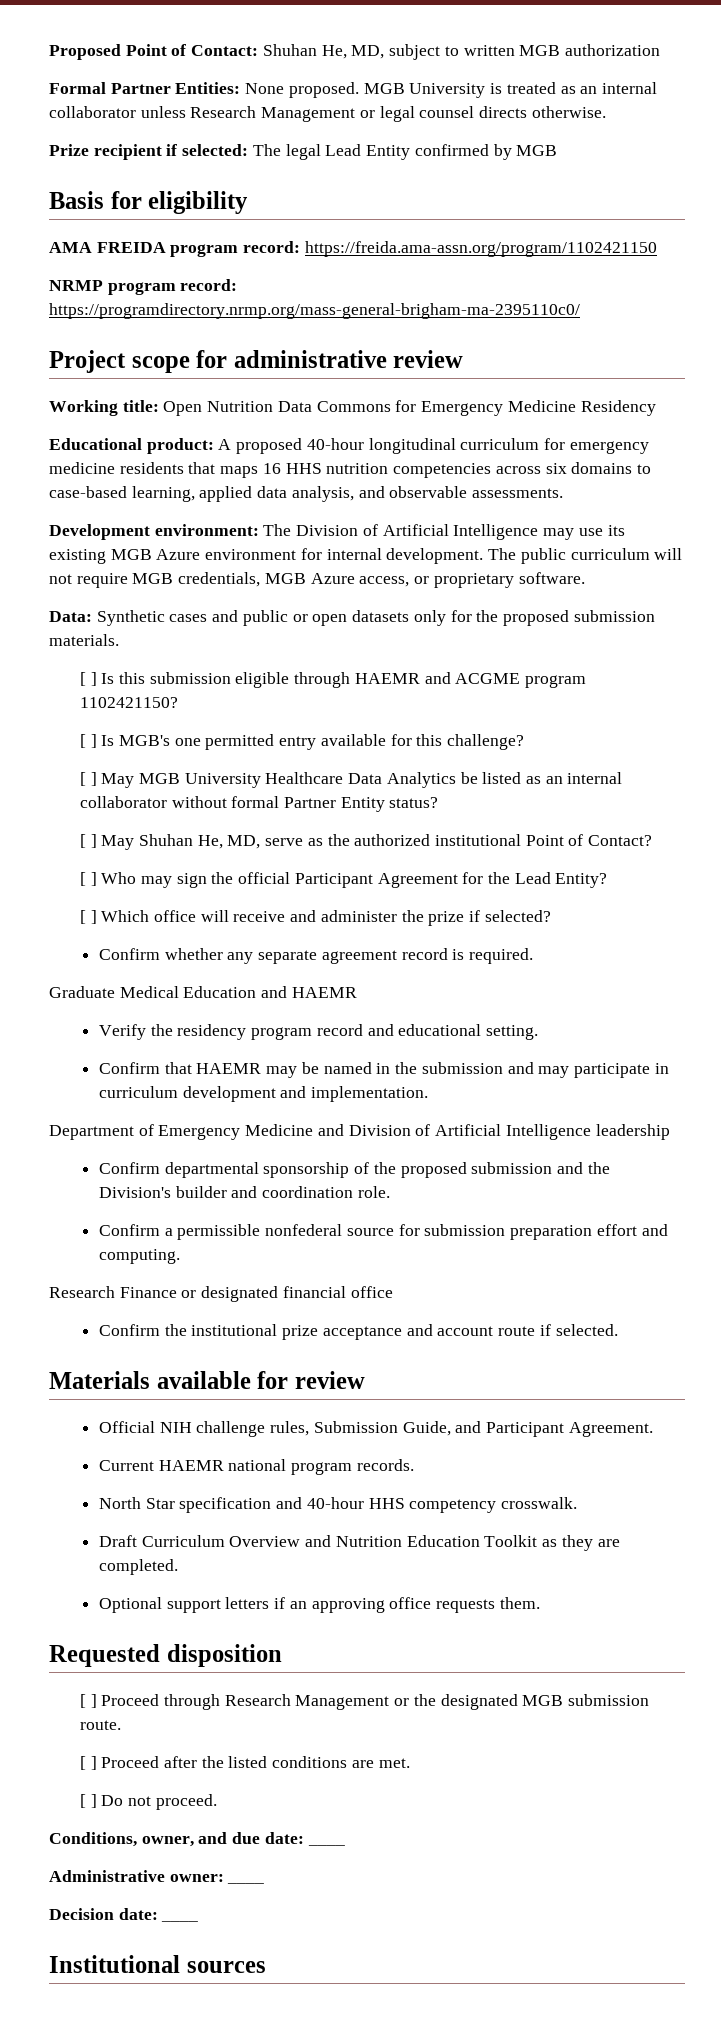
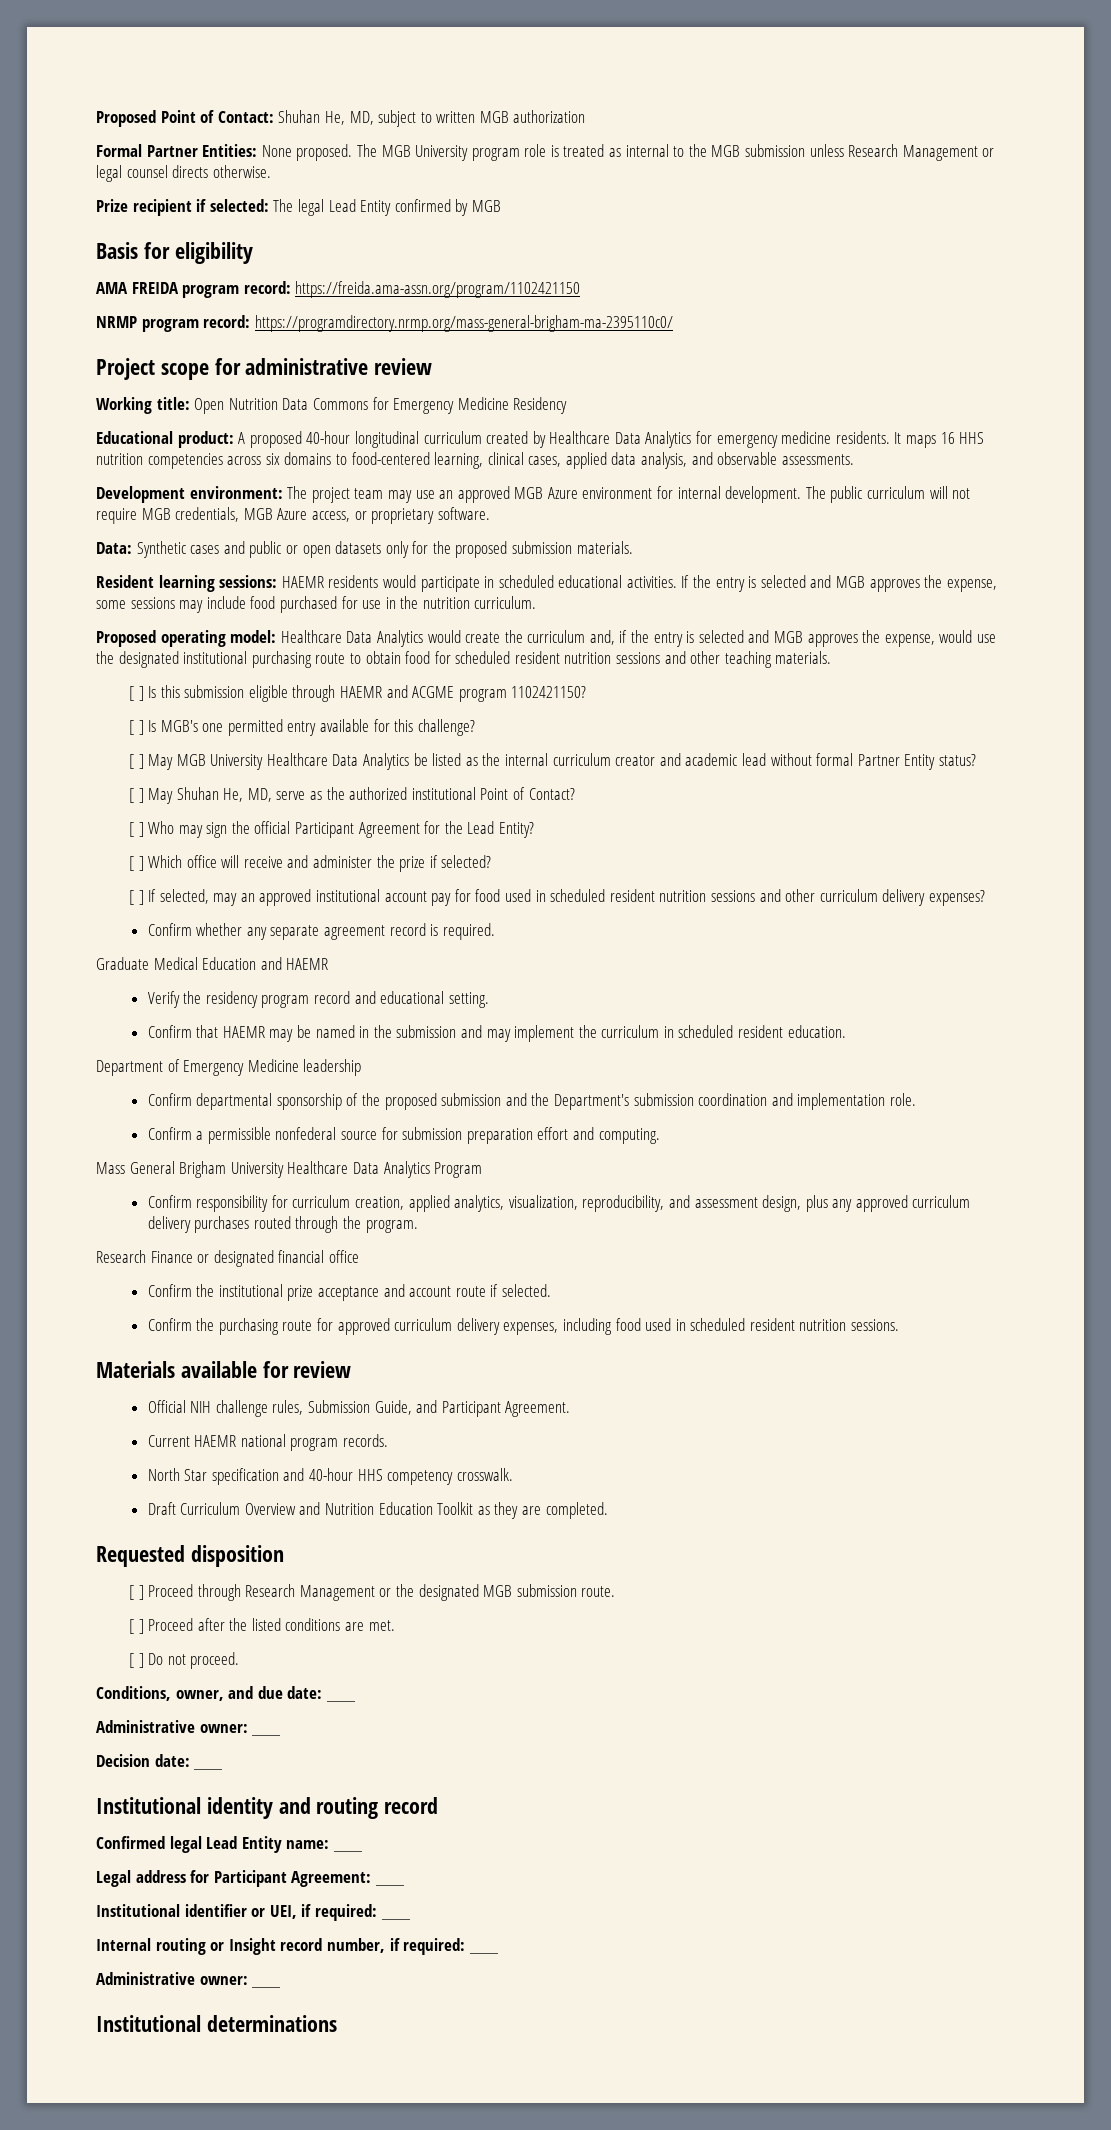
[363,83,486,98] MGB University -> [356,144,547,161] The MGB University program role
[580,82,657,94] [49,106,136,118] an internal collaborator -> [625,144,806,157] internal to the MGB submission
(540, 444) none -> [486,431,692,448] created by Healthcare Data Analytics
[119,462,216,474] residents that -> [835,431,902,444] residents. It
[49,486,195,502] case-based learning, -> [351,452,562,469] food-centered learning, clinical cases,
[296,524,625,540] [49,549,106,564] Division of Artificial Intelligence may use its existing -> [311,486,510,503] project team may use an approved
(119, 640) none -> [96,575,997,592] [96,596,537,613] [96,630,996,647] [96,651,832,668] // Resident learning sessions: HAEMR residents would participate in scheduled educational activities. If the entry is selected and MGB approves the expense, some sessions may include food purchased for use in the nutrition curriculum. // Proposed operating model: Healthcare Data Analytics would create the curriculum and, if the entry is selected and MGB approves the expense, would use the designated institutional purchasing route to obtain food for scheduled resident nutrition sessions and other teaching materials.
[545,772,623,784] [79,796,167,808] an internal collaborator -> [482,753,766,766] the internal curriculum creator and academic lead
(551, 916) none -> [128,889,985,906] // [ ] If selected, may an approved institutional account pay for food used in scheduled resident nutrition sessions and other curriculum delivery expenses?
[574,1063,669,1078] [99,1086,429,1102] participate in curriculum development and implementation. -> [514,1025,846,1042] implement the curriculum in scheduled resident education.
[317,1124,591,1140] and Division of Artificial Intelligence -> (299, 1065) none
[99,1186,354,1198] Division's builder and coordination -> [553,1093,886,1110] Department's submission coordination and implementation
(181, 1256) none -> [96,1161,483,1178] [147,1195,971,1212] [147,1216,418,1233] // Mass General Brigham University Healthcare Data Analytics Program // Confirm responsibility for curriculum creation, applied analytics, visualization, reproducibility, and assessment design, plus any approved curriculum delivery purchases routed through the program.
(618, 1330) none -> [147,1318,900,1335] // Confirm the purchasing route for approved curriculum delivery expenses, including food used in scheduled resident nutrition sessions.
[99,1597,540,1613] // Optional support letters if an approving office requests them. -> (608, 1510) none
[186,1961,266,1973] sources -> [206,1797,439,1819] [96,1836,330,1853] [332,1849,363,1852] [96,1870,405,1887] [96,1904,411,1921] [96,1938,499,1955] [96,1972,248,1985] [251,1985,282,1988] [96,2015,337,2032] identity and routing record // Confirmed legal Lead Entity name: ____ // Legal address for Participant Agreement: ____ // Institutional identifier or UEI, if required: ____ // Internal routing or Insight record number, if required: ____ // Administrative owner: ____ // Institutional determinations

